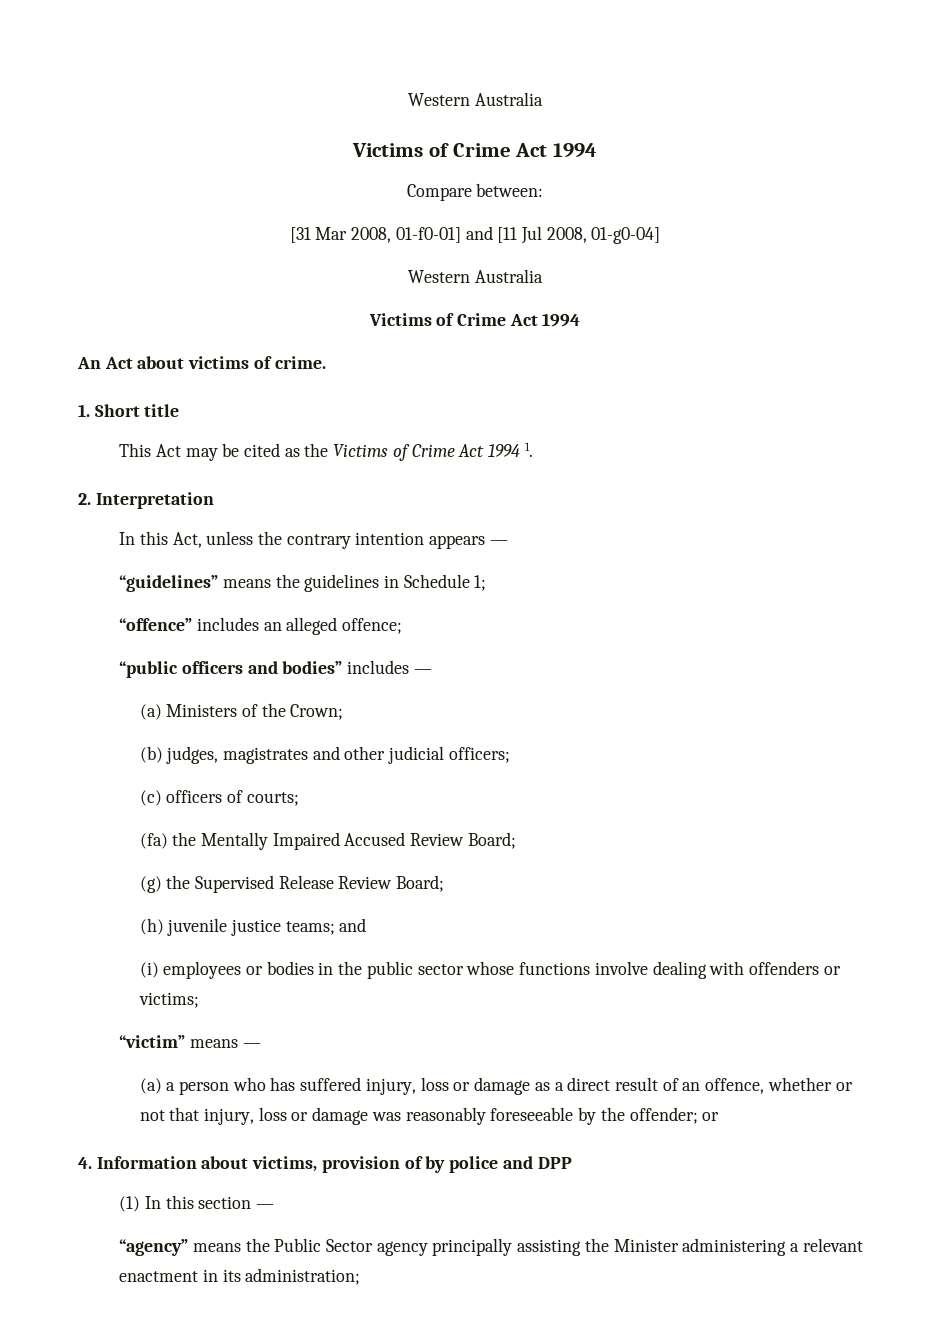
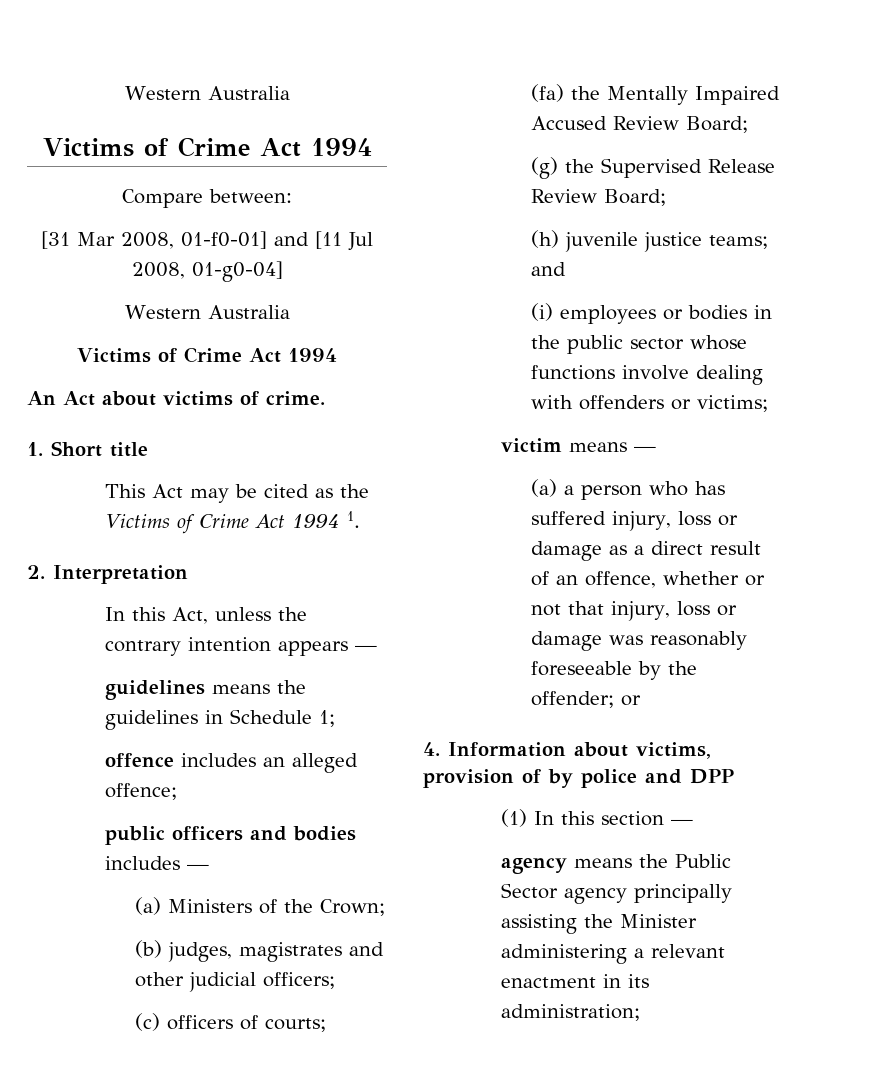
[119,575,219,592] “guidelines” -> [104,680,205,700] guidelines
[119,618,193,631] “offence” -> [104,753,174,767] offence
[119,661,179,678] “public -> [104,826,165,845] public
[282,661,343,674] bodies” -> [292,826,356,841] bodies
[119,1035,186,1048] “victim” -> [500,438,562,453] victim
[119,1239,189,1256] “agency” -> [500,858,567,874] agency

